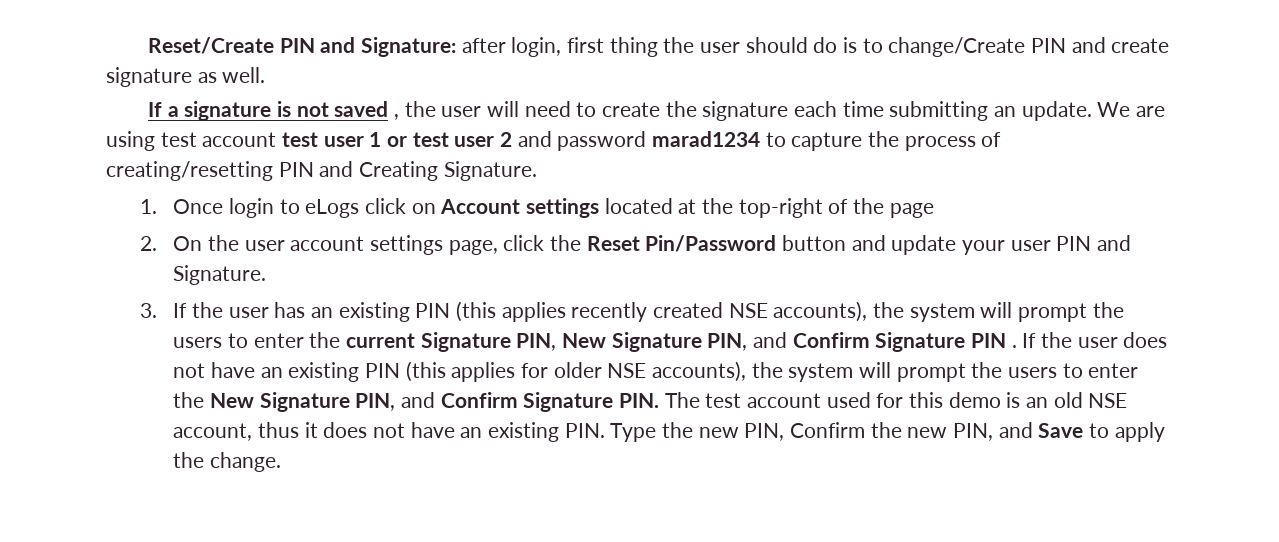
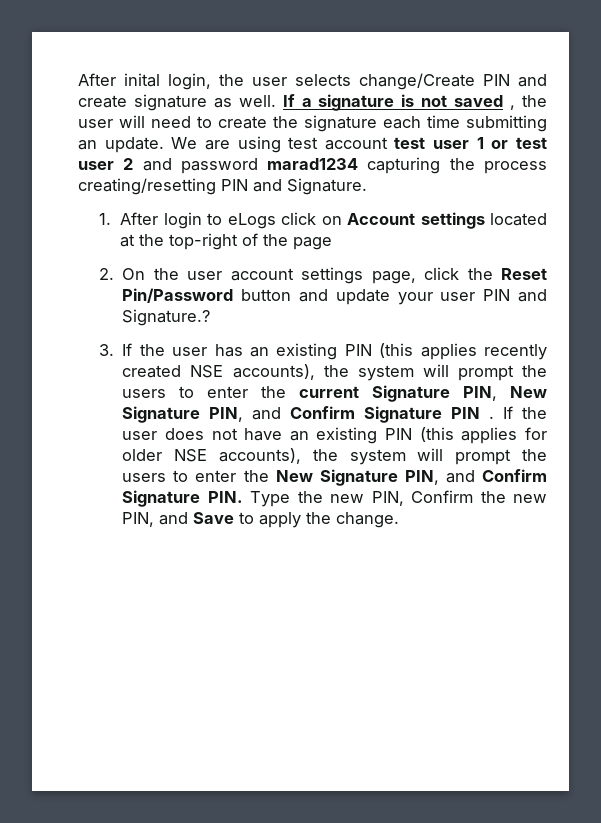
[147,37,883,57] Reset/Create PIN and Signature: after login, first thing the user should do is to -> [78,73,351,90] After inital login, the user selects
(266, 75) // -> (276, 101) none
[765,132,863,151] to capture -> [367,157,441,174] capturing
[981,132,1002,147] of -> (547, 167) none
[359,161,439,181] Creating -> (282, 185) none
[173,199,224,214] Once -> [120,212,159,225] After
[173,265,267,285] Signature. -> [122,309,211,326] Signature.?
[664,392,1128,408] [173,422,605,442] The test account used for this demo is an old NSE account, thus it does not have an existing PIN. -> (243, 497) none

